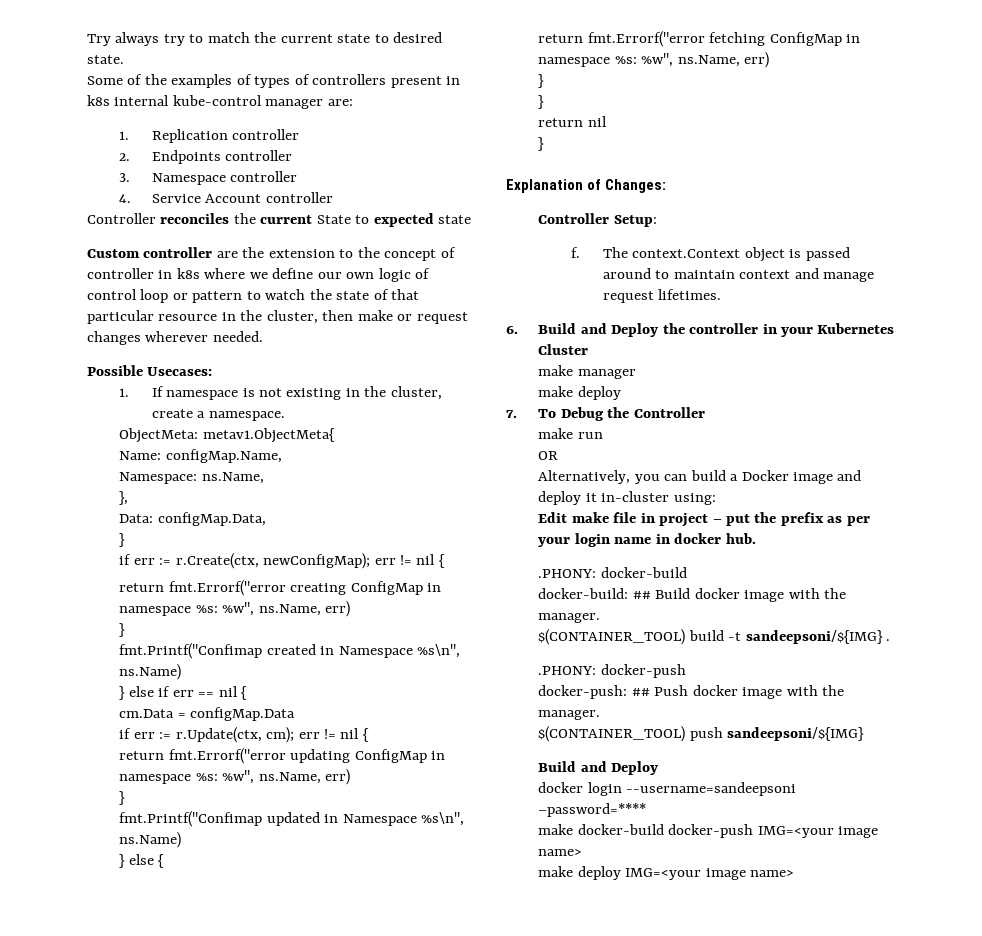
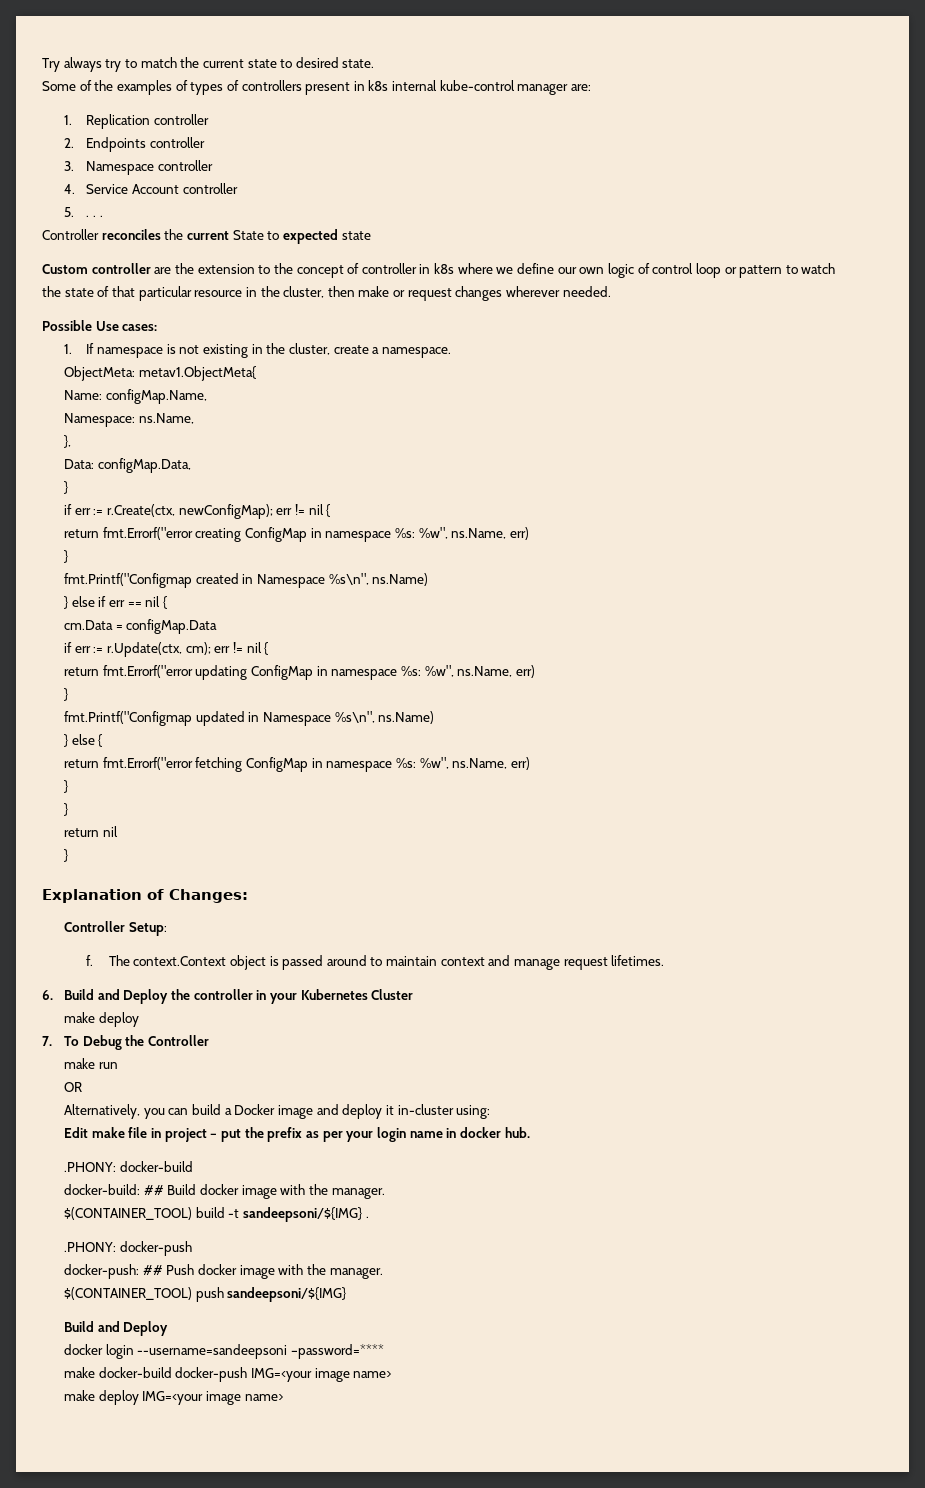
(333, 197) none -> [64,207,103,217] // 5. . . .
[147,367,213,376] Usecases: -> [95,321,158,331] Use cases:
[119,643,263,659] fmt.Printf("Confimap -> [64,573,193,588] fmt.Printf("Configmap
[119,811,263,827] fmt.Printf("Confimap -> [64,711,193,726] fmt.Printf("Configmap
[538,365,636,379] // make manager -> (414, 994) none

